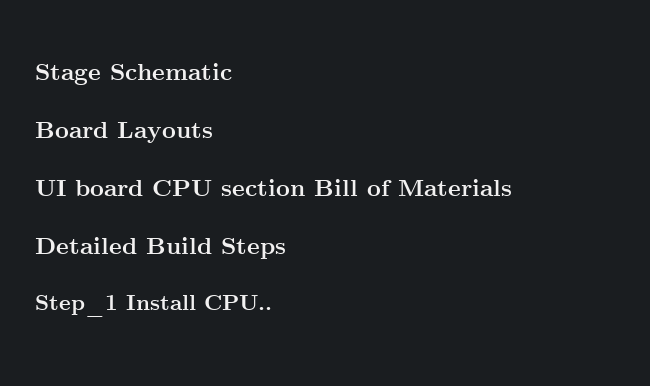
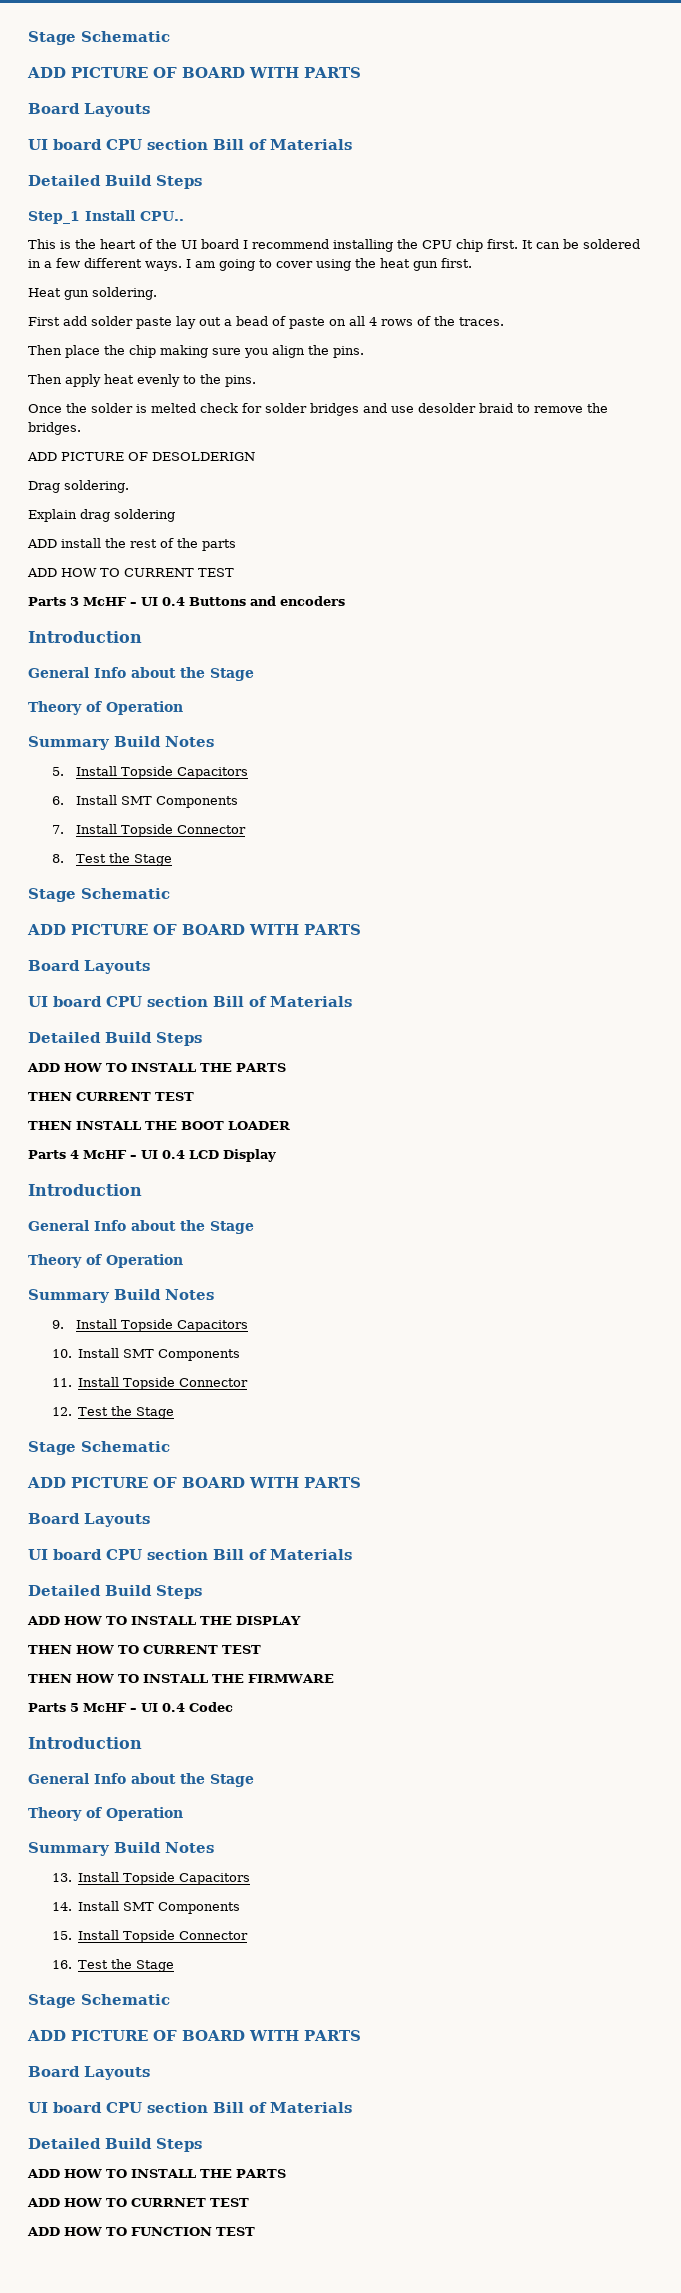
[35,63,232,85] Stage Schematic -> [28,31,170,45] [27,67,361,78] Stage Schematic // ADD PICTURE OF BOARD WITH PARTS
(272, 302) none -> [28,239,640,252] [28,258,472,271] [28,287,157,300] [28,316,504,329] [28,345,364,358] [28,374,256,387] [28,403,608,416] [28,422,81,435] [27,452,255,461] [28,480,129,493] [28,509,175,522] [27,538,236,551] [27,568,234,577] [28,596,345,606] [28,631,142,643] [28,667,254,681] [28,701,183,715] [28,736,214,750] [52,766,249,779] [52,795,239,808] [52,824,247,837] [52,853,173,866] [28,888,170,902] [27,924,361,935] [28,960,150,974] [28,996,352,1007] [28,1032,202,1046] [27,1063,286,1072] [28,1092,194,1101] [28,1121,290,1130] [28,1149,276,1162] [28,1184,142,1196] [28,1220,254,1234] [28,1254,183,1268] [28,1289,214,1303] [52,1319,249,1332] [52,1348,241,1361] [52,1377,249,1390] [52,1406,175,1419] [28,1441,170,1455] [27,1477,361,1488] [28,1513,150,1527] [28,1549,352,1560] [28,1585,202,1599] [27,1616,301,1625] [28,1645,261,1654] [28,1674,334,1683] [28,1702,233,1712] [28,1737,142,1749] [28,1773,254,1787] [28,1807,183,1821] [28,1842,214,1856] [52,1872,251,1885] [52,1901,241,1914] [52,1930,249,1943] [52,1959,175,1972] [28,1994,170,2008] [27,2030,361,2041] [28,2066,150,2080] [28,2102,352,2113] [28,2138,202,2152] [27,2169,286,2178] [27,2198,249,2207] [27,2227,255,2236] // This is the heart of the UI board I recommend installing the CPU chip first. It can be soldered in a few different ways. I am going to cover using the heat gun first. // Heat gun soldering. // First add solder paste lay out a bead of paste on all 4 rows of the traces. // Then place the chip making sure you align the pins. // Then apply heat evenly to the pins. // Once the solder is melted check for solder bridges and use desolder braid to remove the bridges. // ADD PICTURE OF DESOLDERIGN // Drag soldering. // Explain drag soldering // ADD install the rest of the parts // ADD HOW TO CURRENT TEST // Parts 3 McHF – UI 0.4 Buttons and encoders // Introduction // General Info about the Stage // Theory of Operation // Summary Build Notes // 5. Install Topside Capacitors // 6. Install SMT Components // 7. Install Topside Connector // 8. Test the Stage // Stage Schematic // ADD PICTURE OF BOARD WITH PARTS // Board Layouts // UI board CPU section Bill of Materials // Detailed Build Steps // ADD HOW TO INSTALL THE PARTS // THEN CURRENT TEST // THEN INSTALL THE BOOT LOADER // Parts 4 McHF – UI 0.4 LCD Display // Introduction // General Info about the Stage // Theory of Operation // Summary Build Notes // 9. Install Topside Capacitors // 10. Install SMT Components // 11. Install Topside Connector // 12. Test the Stage // Stage Schematic // ADD PICTURE OF BOARD WITH PARTS // Board Layouts // UI board CPU section Bill of Materials // Detailed Build Steps // ADD HOW TO INSTALL THE DISPLAY // THEN HOW TO CURRENT TEST // THEN HOW TO INSTALL THE FIRMWARE // Parts 5 McHF – UI 0.4 Codec // Introduction // General Info about the Stage // Theory of Operation // Summary Build Notes // 13. Install Topside Capacitors // 14. Install SMT Components // 15. Install Topside Connector // 16. Test the Stage // Stage Schematic // ADD PICTURE OF BOARD WITH PARTS // Board Layouts // UI board CPU section Bill of Materials // Detailed Build Steps // ADD HOW TO INSTALL THE PARTS // ADD HOW TO CURRNET TEST // ADD HOW TO FUNCTION TEST

